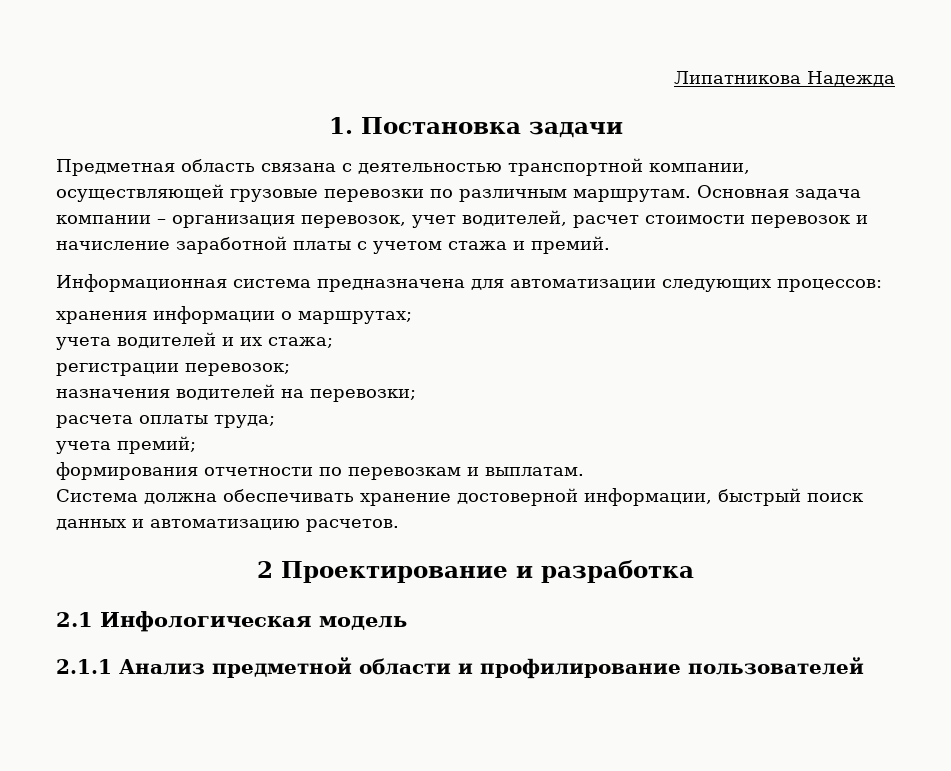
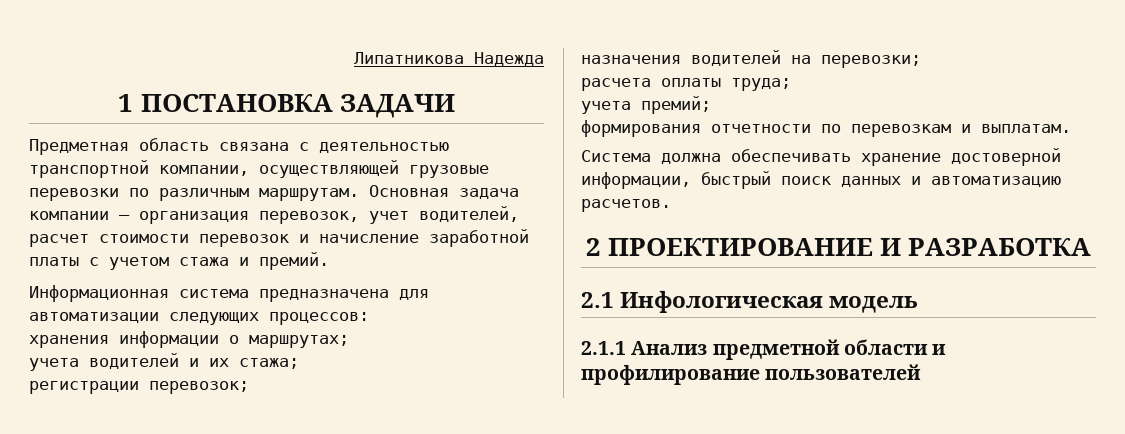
[328,117,623,138] 1. Постановка задачи -> [118,94,455,118] 1 ПОСТАНОВКА ЗАДАЧИ
[281,560,694,583] Проектирование и разработка -> [607,238,1092,256] ПРОЕКТИРОВАНИЕ И РАЗРАБОТКА

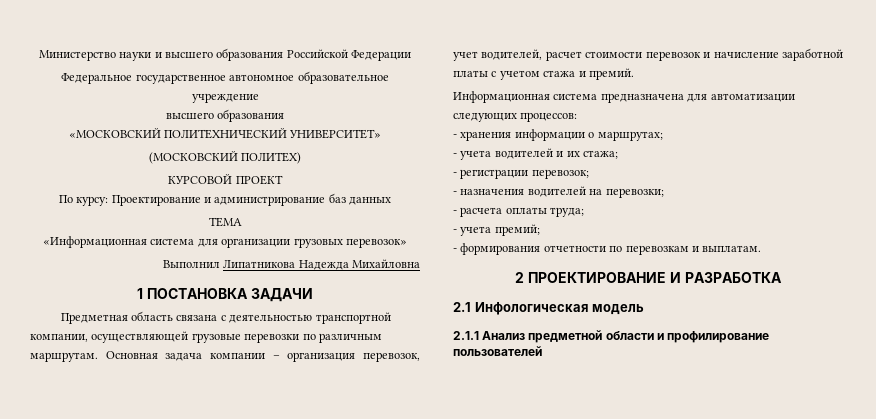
(354, 58) none -> [38,48,412,61] [61,71,389,84] [191,93,259,103] [165,109,285,122] [68,128,382,139] [148,151,302,164] [168,174,283,185] [58,193,392,206] [208,217,242,227] [43,236,407,248] [162,260,220,268] Министерство науки и высшего образования Российской Федерации // Федеральное государственное автономное образовательное учреждение // высшего образования // «МОСКОВСКИЙ ПОЛИТЕХНИЧЕСКИЙ УНИВЕРСИТЕТ» // (МОСКОВСКИЙ ПОЛИТЕХ) // КУРСОВОЙ ПРОЕКТ // По курсу: Проектирование и администрирование баз данных // ТЕМА // «Информационная система для организации грузовых перевозок» // Выполнил
(544, 59) none -> [352,259,420,268] Михайловна
(369, 318) none -> [453,134,457,138] -
(349, 341) none -> [453,153,457,157] -
(299, 363) none -> [453,172,457,176] -
(249, 387) none -> [453,191,457,195] -
(921, 61) none -> [453,210,457,214] -
(791, 84) none -> [453,229,457,233] -
(711, 105) none -> [453,248,457,252] -
[581,148,1061,166] [581,171,1061,189] [581,199,671,212] // Система должна обеспечивать хранение достоверной информации, быстрый поиск данных и автоматизацию расчетов. -> (762, 248) none

